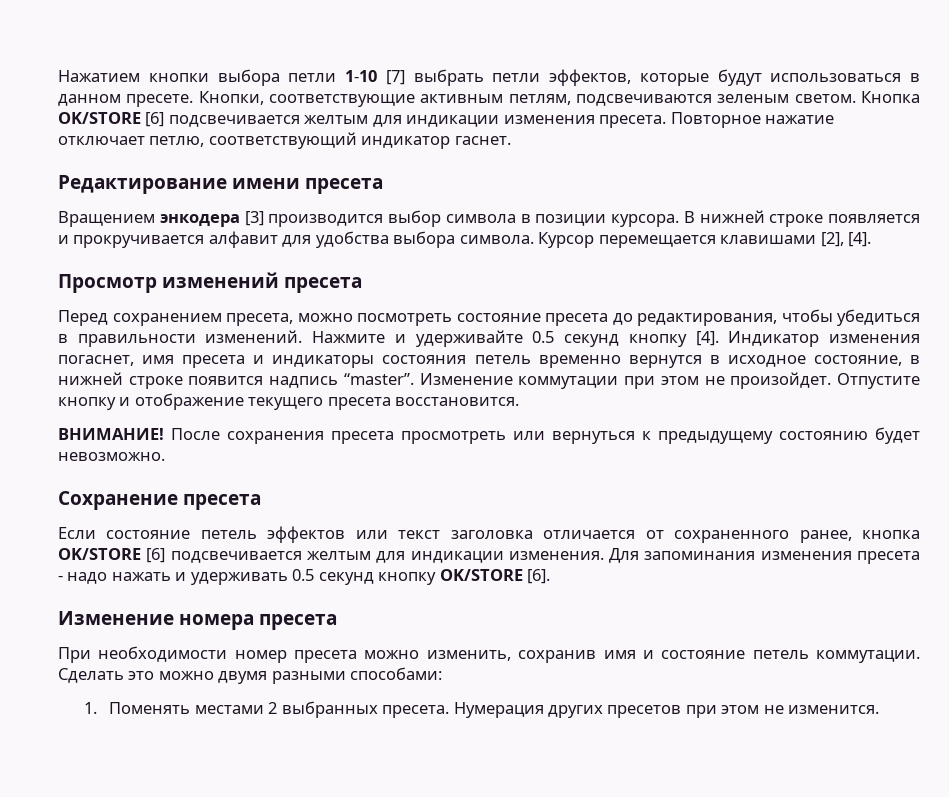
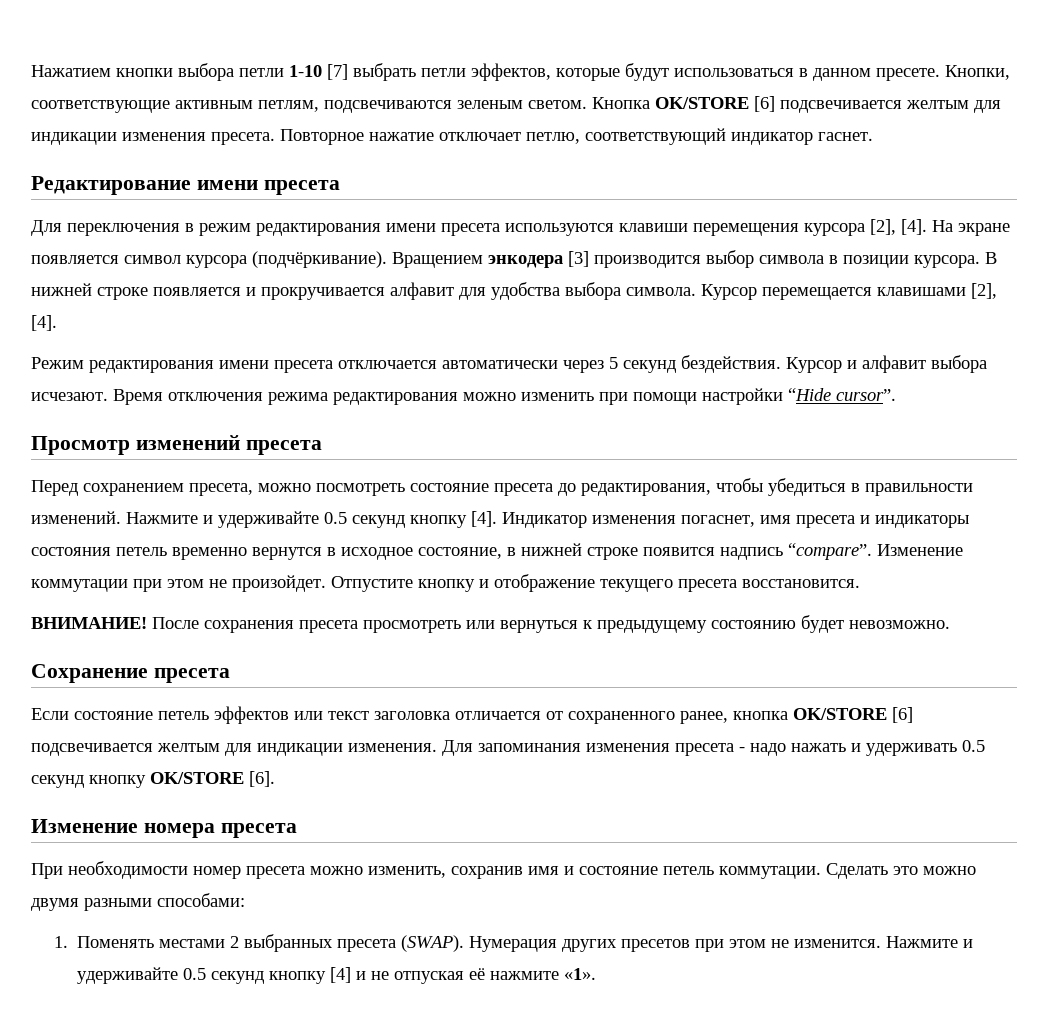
(384, 186) none -> [31,219,1010,236] [31,251,387,268] Для переключения в режим редактирования имени пресета используются клавиши перемещения курсора [2], [4]. На экране появляется символ курсора (подчёркивание).
(872, 239) none -> [31,355,987,373] [31,388,896,405] // Режим редактирования имени пресета отключается автоматически через 5 секунд бездействия. Курсор и алфавит выбора исчезают. Время отключения режима редактирования можно изменить при помощи настройки “Hide cursor”.
[343,373,414,385] “master”. -> [788,543,872,560] “compare”.
[382,705,450,718] пресета. -> [336,935,464,952] пресета (SWAP).
(880, 709) none -> [885,936,973,948] [76,967,596,984] Нажмите и удерживайте 0.5 секунд кнопку [4] и не отпуская её нажмите «1».

